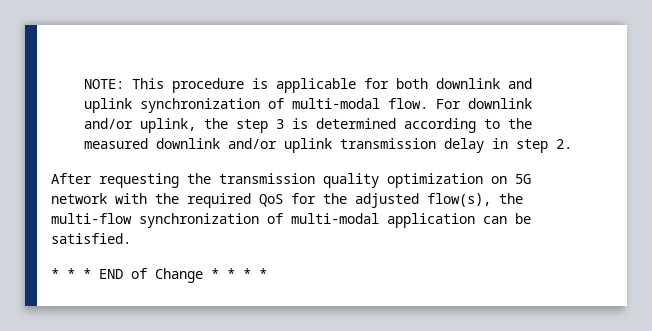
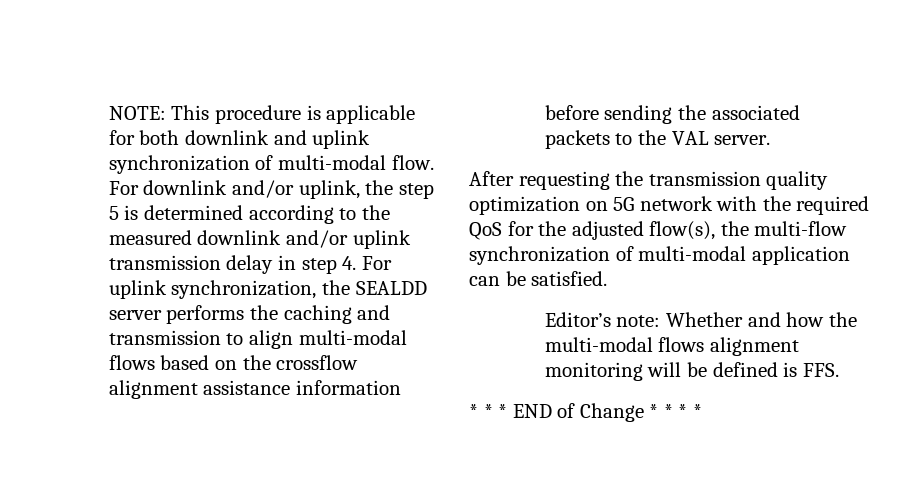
[276,119,285,129] 3 -> [108,206,119,220] 5
[556,139,573,149] 2. -> [342,256,392,270] [108,280,427,299] [108,305,391,324] [108,330,407,349] [108,355,359,370] [108,380,402,399] [544,105,800,124] [544,130,771,149] 4. For uplink synchronization, the SEALDD server performs the caching and transmission to align multi-modal flows based on the crossflow alignment assistance information before sending the associated packets to the VAL server.
(131, 238) none -> [544,312,857,327] [544,337,800,356] [544,362,839,381] // Editor’s note: Whether and how the multi-modal flows alignment monitoring will be defined is FFS.

